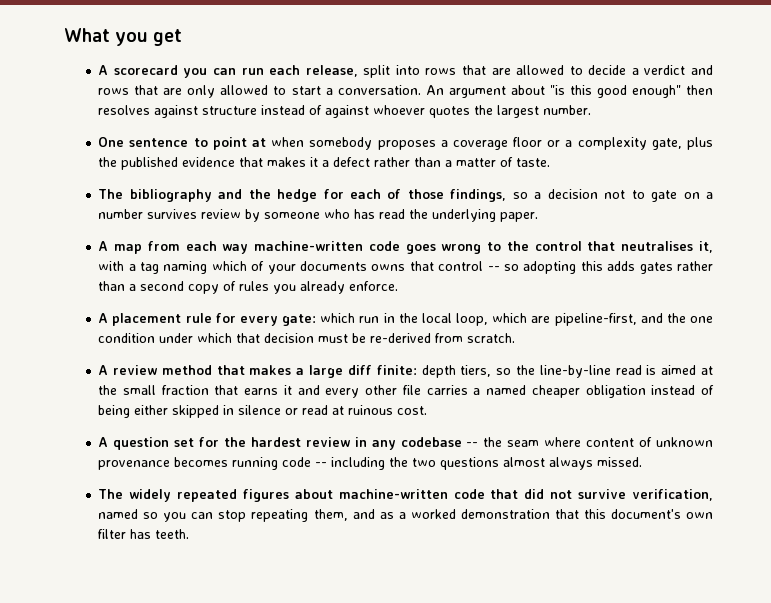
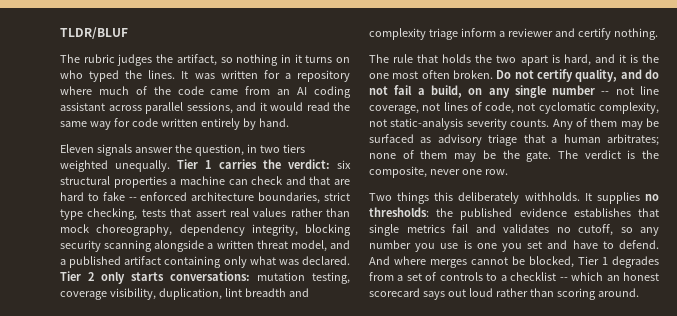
[64,28,183,46] [98,65,713,78] [98,85,713,98] [98,105,592,118] [98,137,714,150] [98,157,551,170] [98,189,713,202] [98,209,539,222] [98,241,713,254] [98,261,714,274] [98,281,399,294] [98,313,714,326] [98,333,516,343] [98,365,714,378] [98,385,714,398] [98,405,428,418] [98,437,713,450] [98,457,643,470] [98,489,713,502] [98,509,714,522] [98,529,190,539] What you get // A scorecard you can run each release, split into rows that are allowed to decide a verdict and rows that are only allowed to start a conversation. An argument about "is this good enough" then resolves against structure instead of against whoever quotes the largest number. // One sentence to point at when somebody proposes a coverage floor or a complexity gate, plus the published evidence that makes it a defect rather than a matter of taste. // The bibliography and the hedge for each of those findings, so a decision not to gate on a number survives review by someone who has read the underlying paper. // A map from each way machine-written code goes wrong to the control that neutralises it, with a tag naming which of your documents owns that control -- so adopting this adds gates rather than a second copy of rules you already enforce. // A placement rule for every gate: which run in the local loop, which are pipeline-first, and the one condition under which that decision must be re-derived from scratch. // A review method that makes a large diff finite: depth tiers, so the line-by-line read is aimed at the small fraction that earns it and every other file carries a named cheaper obligation instead of being either skipped in silence or read at ruinous cost. // A question set for the hardest review in any codebase -- the seam where content of unknown provenance becomes running code -- including the two questions almost always missed. // The widely repeated figures about machine-written code that did not survive verification, named so you can stop repeating them, and as a worked demonstration that this document's own filter has teeth. -> [60,27,128,39] [60,54,350,66] [60,70,350,82] [60,86,351,98] [60,102,350,114] [60,118,289,130] [60,144,305,156] [60,159,351,172] [60,176,350,188] [60,192,350,204] [60,208,350,220] [60,224,351,236] [60,240,350,252] [60,256,350,268] [60,271,350,284] [60,288,309,300] [369,28,658,40] [369,54,659,66] [369,69,659,82] [369,85,659,98] [369,102,659,114] [369,118,659,130] [369,134,659,146] [369,150,659,162] [369,166,508,178] [369,192,659,204] [369,207,659,220] [369,224,659,236] [369,240,659,252] [369,256,659,268] [369,272,659,281] [369,288,639,300] TLDR/BLUF // The rubric judges the artifact, so nothing in it turns on who typed the lines. It was written for a repository where much of the code came from an AI coding assistant across parallel sessions, and it would read the same way for code written entirely by hand. // Eleven signals answer the question, in two tiers weighted unequally. Tier 1 carries the verdict: six structural properties a machine can check and that are hard to fake -- enforced architecture boundaries, strict type checking, tests that assert real values rather than mock choreography, dependency integrity, blocking security scanning alongside a written threat model, and a published artifact containing only what was declared. Tier 2 only starts conversations: mutation testing, coverage visibility, duplication, lint breadth and complexity triage inform a reviewer and certify nothing. // The rule that holds the two apart is hard, and it is the one most often broken. Do not certify quality, and do not fail a build, on any single number -- not line coverage, not lines of code, not cyclomatic complexity, not static-analysis severity counts. Any of them may be surfaced as advisory triage that a human arbitrates; none of them may be the gate. The verdict is the composite, never one row. // Two things this deliberately withholds. It supplies no thresholds: the published evidence establishes that single metrics fail and validates no cutoff, so any number you use is one you set and have to defend. And where merges cannot be blocked, Tier 1 degrades from a set of controls to a checklist -- which an honest scorecard says out loud rather than scoring around.

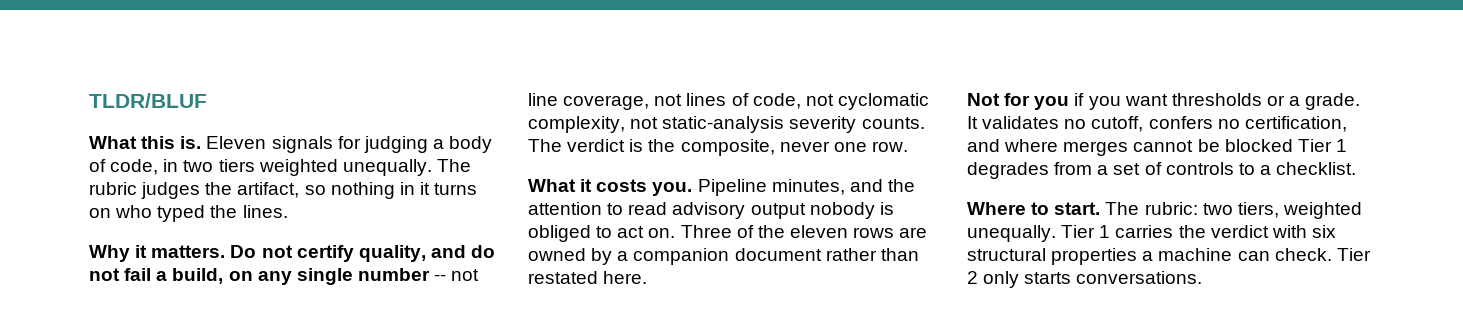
(128, 33) none -> [89,136,493,153] [89,159,432,176] What this is. Eleven signals for judging a body of code, in two tiers weighted unequally.
[181,70,350,82] [60,86,351,98] [60,102,350,114] [60,118,289,130] [60,144,305,156] [60,159,351,172] [60,176,350,188] [60,192,350,204] [60,208,350,220] [60,224,351,236] [60,240,350,252] [60,256,350,268] [60,271,350,284] [60,288,309,300] [369,28,658,40] [369,54,659,66] [369,70,493,79] It was written for a repository where much of the code came from an AI coding assistant across parallel sessions, and it would read the same way for code written entirely by hand. // Eleven signals answer the question, in two tiers weighted unequally. Tier 1 carries the verdict: six structural properties a machine can check and that are hard to fake -- enforced architecture boundaries, strict type checking, tests that assert real values rather than mock choreography, dependency integrity, blocking security scanning alongside a written threat model, and a published artifact containing only what was declared. Tier 2 only starts conversations: mutation testing, coverage visibility, duplication, lint breadth and complexity triage inform a reviewer and certify nothing. // The rule that holds the two apart is hard, and it is the one most often broken. -> [89,245,226,262] // Why it matters.
[552,118,659,130] [369,134,659,146] [369,150,552,162] Any of them may be surfaced as advisory triage that a human arbitrates; none of them may be the gate. -> (925, 123) none
[369,192,659,204] [369,207,659,220] [369,224,659,236] [369,240,659,252] [369,256,390,265] Two things this deliberately withholds. It supplies no thresholds: the published evidence establishes that single metrics fail and validates no cutoff, so any number you use is one you set and have to defend. And -> [528,179,915,196] [528,202,894,219] [528,225,928,242] [528,248,919,265] [528,271,648,284] [967,93,1361,110] [967,116,1347,132] [967,139,1000,152] What it costs you. Pipeline minutes, and the attention to read advisory output nobody is obliged to act on. Three of the eleven rows are owned by a companion document rather than restated here. // Not for you if you want thresholds or a grade. It validates no cutoff, confers no certification, and
[529,256,574,268] blocked, -> [1224,139,1293,152] blocked
[510,272,659,281] [369,288,639,300] checklist -- which an honest scorecard says out loud rather than scoring around. -> [1276,162,1357,175] [967,202,1362,219] [967,225,1336,242] [967,248,1371,265] [967,271,1203,288] checklist. // Where to start. The rubric: two tiers, weighted unequally. Tier 1 carries the verdict with six structural properties a machine can check. Tier 2 only starts conversations.

